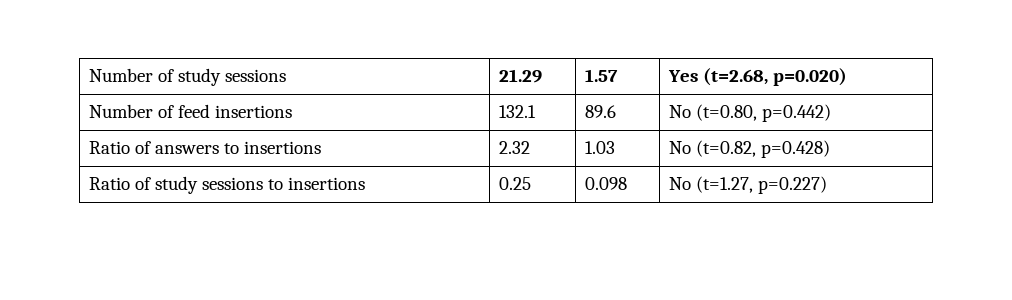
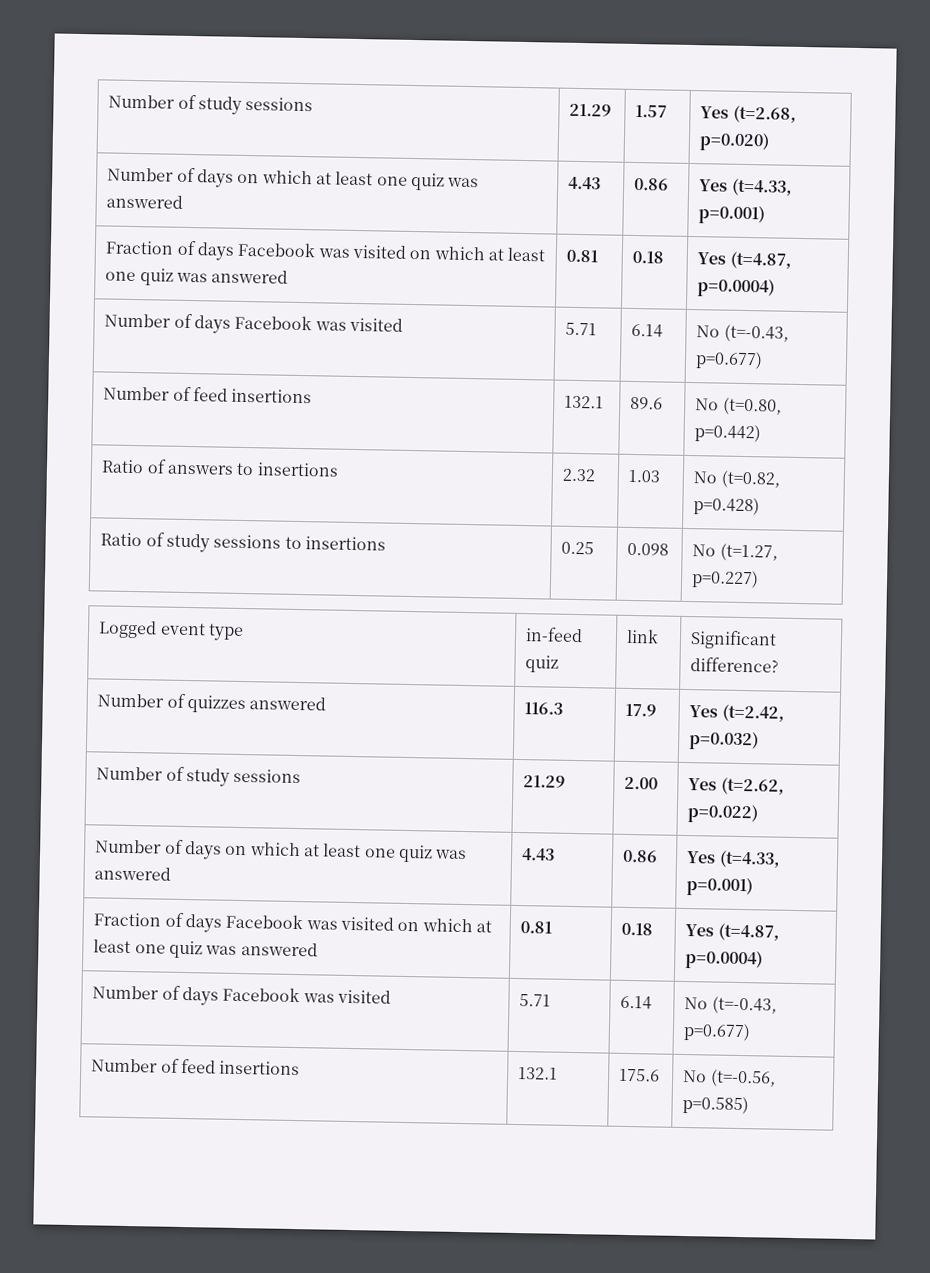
(847, 77) none -> [107,167,480,191] [106,194,184,209] [568,176,602,190] [634,177,670,191] [699,178,792,197] [698,205,766,225] [105,240,546,262] [105,268,289,286] [566,249,599,263] [632,250,665,264] [697,251,791,270] [697,278,776,298] [104,313,403,334] [565,322,598,336] [631,323,664,338] [696,324,789,343] [695,351,764,370] // Number of days on which at least one quiz was answered | 4.43 | 0.86 | Yes (t=4.33, p=0.001) // Fraction of days Facebook was visited on which at least one quiz was answered | 0.81 | 0.18 | Yes (t=4.87, p=0.0004) // Number of days Facebook was visited | 5.71 | 6.14 | No (t=-0.43, p=0.677)
(827, 185) none -> [98,620,244,642] [525,627,584,643] [525,655,560,673] [626,628,660,644] [690,630,778,650] [690,657,780,673] [97,693,327,714] [524,702,564,715] [625,703,658,717] [689,704,784,723] [689,731,760,751] [96,766,302,787] [523,775,567,788] [624,776,659,790] [688,777,784,796] [687,804,760,824] [95,839,468,863] [94,866,172,881] [521,848,556,861] [622,849,659,863] [686,850,780,869] [686,877,754,897] [93,912,492,933] [93,939,318,959] [520,921,553,934] [621,922,654,936] [685,923,779,942] [685,950,764,970] [92,985,391,1006] [519,994,552,1007] [620,995,653,1010] [684,996,777,1015] [683,1023,752,1042] [91,1058,301,1076] [518,1067,559,1080] [619,1068,661,1082] [683,1069,776,1088] [682,1095,750,1115] // Logged event type | in-feed quiz | link | Significant difference? // Number of quizzes answered | 116.3 | 17.9 | Yes (t=2.42, p=0.032) // Number of study sessions | 21.29 | 2.00 | Yes (t=2.62, p=0.022) // Number of days on which at least one quiz was answered | 4.43 | 0.86 | Yes (t=4.33, p=0.001) // Fraction of days Facebook was visited on which at least one quiz was answered | 0.81 | 0.18 | Yes (t=4.87, p=0.0004) // Number of days Facebook was visited | 5.71 | 6.14 | No (t=-0.43, p=0.677) // Number of feed insertions | 132.1 | 175.6 | No (t=-0.56, p=0.585)

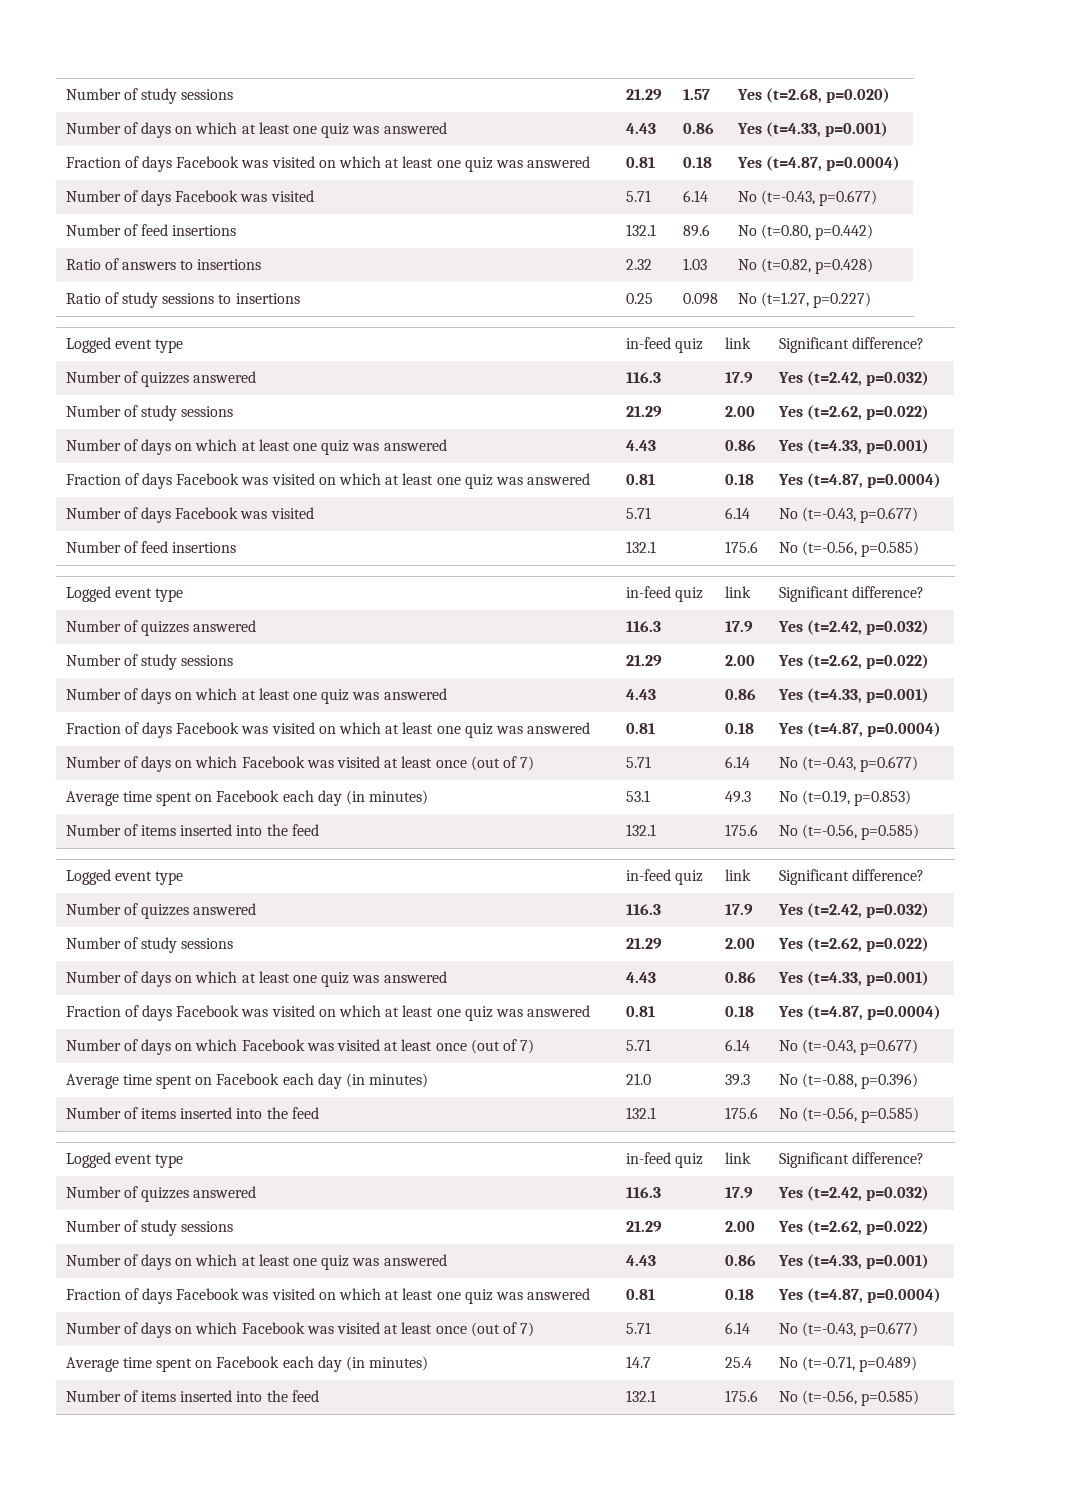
(750, 1105) none -> [65,586,184,602] [625,586,703,602] [724,586,751,598] [778,586,924,602] [65,620,257,636] [625,621,661,632] [724,621,753,632] [777,620,930,635] [65,654,234,670] [625,655,662,666] [724,655,755,666] [777,654,930,669] [65,688,447,704] [625,689,656,700] [724,689,756,700] [777,688,930,703] [65,722,591,738] [625,723,655,734] [724,723,754,734] [777,722,942,737] [65,756,535,772] [625,756,651,768] [724,756,750,768] [778,756,919,772] [65,790,429,806] [625,790,650,802] [724,791,751,803] [778,790,912,806] [65,824,319,836] [625,824,656,836] [724,824,758,836] [778,824,920,840] [65,869,184,885] [625,869,703,885] [724,869,751,881] [778,869,924,885] [65,903,257,919] [625,904,661,915] [724,904,753,915] [777,903,930,918] [65,937,234,953] [625,938,662,949] [724,938,755,949] [777,937,930,952] [65,971,447,987] [625,972,656,983] [724,972,756,983] [777,971,930,986] [65,1005,591,1021] [625,1006,655,1017] [724,1006,754,1017] [777,1005,942,1020] [65,1039,535,1055] [625,1039,651,1051] [724,1039,750,1051] [778,1039,919,1055] [65,1073,429,1089] [625,1073,651,1085] [724,1074,750,1086] [778,1073,919,1089] [65,1107,319,1119] [625,1107,656,1119] [724,1107,758,1119] [778,1107,920,1123] [65,1152,184,1168] [625,1152,703,1168] [724,1152,751,1164] [778,1152,924,1168] [65,1186,257,1202] [625,1187,661,1198] [724,1187,753,1198] [777,1186,930,1201] [65,1220,234,1236] [625,1221,662,1232] [724,1221,755,1232] [777,1220,930,1235] [65,1254,447,1270] [625,1255,656,1266] [724,1255,756,1266] [777,1254,930,1269] [65,1288,591,1304] [625,1289,655,1300] [724,1289,754,1300] [777,1288,942,1303] [65,1322,535,1338] [625,1322,651,1334] [724,1322,750,1334] [778,1322,919,1338] [65,1356,429,1372] [625,1356,651,1368] [724,1357,752,1368] [778,1356,918,1372] [65,1390,319,1402] [625,1390,656,1402] [724,1390,758,1402] [778,1390,920,1406] // Logged event type | in-feed quiz | link | Significant difference? // Number of quizzes answered | 116.3 | 17.9 | Yes (t=2.42, p=0.032) // Number of study sessions | 21.29 | 2.00 | Yes (t=2.62, p=0.022) // Number of days on which at least one quiz was answered | 4.43 | 0.86 | Yes (t=4.33, p=0.001) // Fraction of days Facebook was visited on which at least one quiz was answered | 0.81 | 0.18 | Yes (t=4.87, p=0.0004) // Number of days on which Facebook was visited at least once (out of 7) | 5.71 | 6.14 | No (t=-0.43, p=0.677) // Average time spent on Facebook each day (in minutes) | 53.1 | 49.3 | No (t=0.19, p=0.853) // Number of items inserted into the feed | 132.1 | 175.6 | No (t=-0.56, p=0.585) // Logged event type | in-feed quiz | link | Significant difference? // Number of quizzes answered | 116.3 | 17.9 | Yes (t=2.42, p=0.032) // Number of study sessions | 21.29 | 2.00 | Yes (t=2.62, p=0.022) // Number of days on which at least one quiz was answered | 4.43 | 0.86 | Yes (t=4.33, p=0.001) // Fraction of days Facebook was visited on which at least one quiz was answered | 0.81 | 0.18 | Yes (t=4.87, p=0.0004) // Number of days on which Facebook was visited at least once (out of 7) | 5.71 | 6.14 | No (t=-0.43, p=0.677) // Average time spent on Facebook each day (in minutes) | 21.0 | 39.3 | No (t=-0.88, p=0.396) // Number of items inserted into the feed | 132.1 | 175.6 | No (t=-0.56, p=0.585) // Logged event type | in-feed quiz | link | Significant difference? // Number of quizzes answered | 116.3 | 17.9 | Yes (t=2.42, p=0.032) // Number of study sessions | 21.29 | 2.00 | Yes (t=2.62, p=0.022) // Number of days on which at least one quiz was answered | 4.43 | 0.86 | Yes (t=4.33, p=0.001) // Fraction of days Facebook was visited on which at least one quiz was answered | 0.81 | 0.18 | Yes (t=4.87, p=0.0004) // Number of days on which Facebook was visited at least once (out of 7) | 5.71 | 6.14 | No (t=-0.43, p=0.677) // Average time spent on Facebook each day (in minutes) | 14.7 | 25.4 | No (t=-0.71, p=0.489) // Number of items inserted into the feed | 132.1 | 175.6 | No (t=-0.56, p=0.585)

